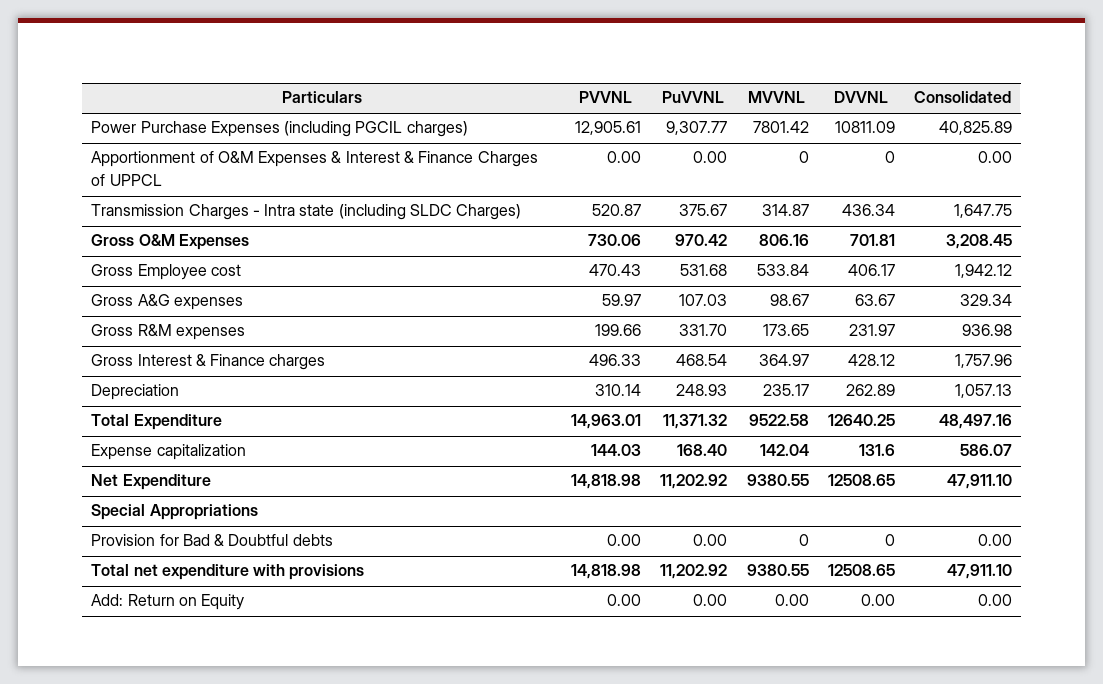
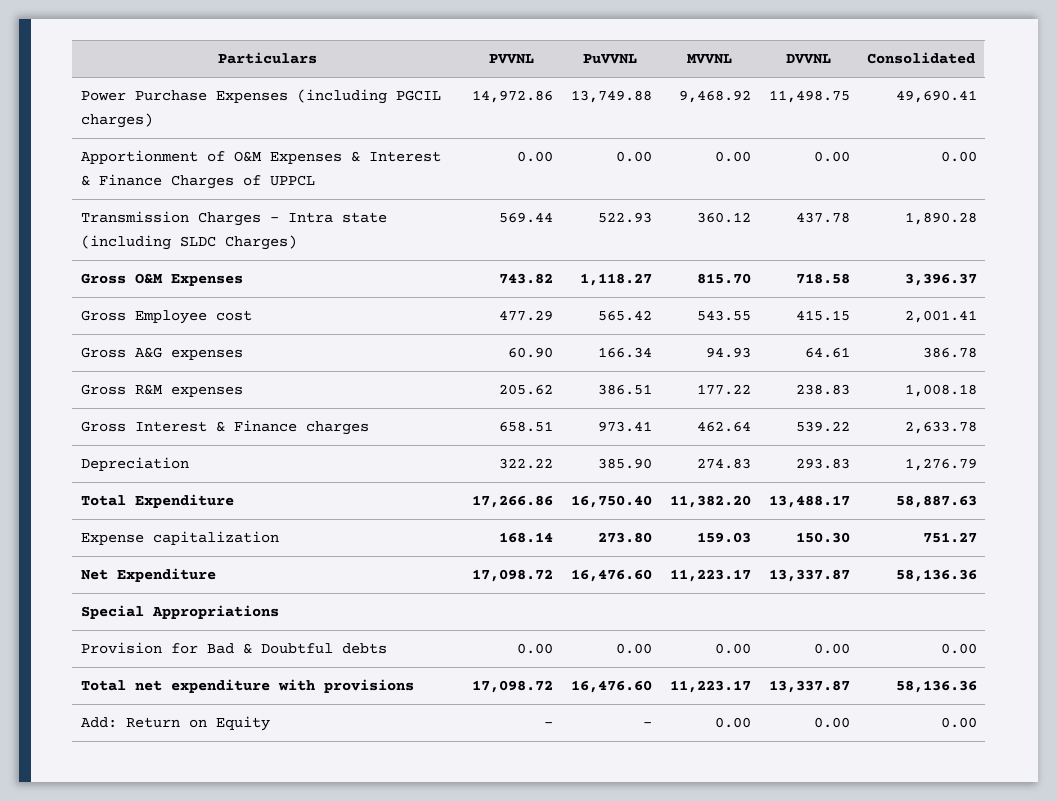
[574,121,641,135] [665,121,727,135] [752,121,809,133] [834,121,895,133] [938,121,1012,135] 12,905.61 | 9,307.77 | 7801.42 | 10811.09 | 40,825.89 -> [471,90,553,103] [570,90,652,103] [678,90,751,103] [768,90,850,103] [895,90,977,103] 14,972.86 | 13,749.88 | 9,468.92 | 11,498.75 | 49,690.41
[798,151,809,163] [884,151,895,163] 0 | 0 -> [714,151,751,162] [813,151,850,162] 0.00 | 0.00
[591,204,641,216] [678,204,727,216] [761,204,809,216] [841,204,895,216] [953,204,1012,218] [91,234,249,250] [587,234,641,246] [674,234,727,246] [758,234,809,246] [849,234,895,246] [945,234,1012,249] [91,264,241,280] [588,264,641,276] [679,264,727,276] [756,264,809,276] [847,264,895,276] [954,264,1012,278] [91,294,243,310] [601,294,641,306] [678,294,727,306] [769,294,809,306] [854,294,895,306] [959,294,1012,306] [91,324,245,340] [594,324,641,336] [678,324,727,336] [762,324,809,336] [848,324,895,336] [961,324,1012,336] 520.87 | 375.67 | 314.87 | 436.34 | 1,647.75 // Gross O&M Expenses | 730.06 | 970.42 | 806.16 | 701.81 | 3,208.45 // Gross Employee cost | 470.43 | 531.68 | 533.84 | 406.17 | 1,942.12 // Gross A&G expenses | 59.97 | 107.03 | 98.67 | 63.67 | 329.34 // Gross R&M expenses | 199.66 | 331.70 | 173.65 | 231.97 | 936.98 -> [498,212,553,223] [597,212,652,223] [696,212,751,223] [795,212,850,223] [904,212,977,225] [80,273,243,286] [498,273,553,284] [579,273,652,286] [696,273,751,284] [795,273,850,284] [904,273,977,286] [80,310,252,324] [498,310,553,321] [597,310,652,321] [696,310,751,321] [795,310,850,321] [904,310,977,323] [80,347,243,360] [507,347,553,358] [597,347,652,358] [705,347,751,358] [804,347,850,358] [922,347,977,358] [80,384,243,397] [498,384,553,395] [597,384,652,395] [696,384,751,395] [795,384,850,395] [904,384,977,397] 569.44 | 522.93 | 360.12 | 437.78 | 1,890.28 // Gross O&M Expenses | 743.82 | 1,118.27 | 815.70 | 718.58 | 3,396.37 // Gross Employee cost | 477.29 | 565.42 | 543.55 | 415.15 | 2,001.41 // Gross A&G expenses | 60.90 | 166.34 | 94.93 | 64.61 | 386.78 // Gross R&M expenses | 205.62 | 386.51 | 177.22 | 238.83 | 1,008.18
[588,354,641,366] [675,354,727,366] [758,354,809,366] [847,354,895,366] [954,354,1012,368] [91,384,180,400] [594,384,641,396] [675,384,727,396] [762,384,809,396] [845,384,895,396] [954,384,1012,398] [91,414,222,430] [570,414,641,429] [662,414,727,429] [748,414,809,426] [827,414,895,426] [938,414,1012,429] [91,444,246,460] [590,444,641,456] [676,444,727,456] [759,444,809,456] [858,444,895,456] [959,444,1012,456] [91,474,211,490] [570,474,641,489] [659,474,727,489] [746,474,809,486] [827,474,895,486] [946,474,1012,489] 496.33 | 468.54 | 364.97 | 428.12 | 1,757.96 // Depreciation | 310.14 | 248.93 | 235.17 | 262.89 | 1,057.13 // Total Expenditure | 14,963.01 | 11,371.32 | 9522.58 | 12640.25 | 48,497.16 // Expense capitalization | 144.03 | 168.40 | 142.04 | 131.6 | 586.07 // Net Expenditure | 14,818.98 | 11,202.92 | 9380.55 | 12508.65 | 47,911.10 -> [498,421,553,432] [597,421,652,432] [696,421,751,432] [795,421,850,432] [904,421,977,434] [80,457,189,471] [498,458,553,469] [597,458,652,469] [696,458,751,469] [795,458,850,469] [904,458,977,471] [80,494,234,508] [471,495,553,508] [570,495,652,508] [669,495,751,508] [768,495,850,508] [895,495,977,508] [80,531,279,545] [498,532,553,543] [597,532,652,543] [696,532,751,543] [795,532,850,543] [922,532,977,543] [80,568,216,582] [471,569,553,582] [570,569,652,582] [669,569,751,582] [768,569,850,582] [895,569,977,582] 658.51 | 973.41 | 462.64 | 539.22 | 2,633.78 // Depreciation | 322.22 | 385.90 | 274.83 | 293.83 | 1,276.79 // Total Expenditure | 17,266.86 | 16,750.40 | 11,382.20 | 13,488.17 | 58,887.63 // Expense capitalization | 168.14 | 273.80 | 159.03 | 150.30 | 751.27 // Net Expenditure | 17,098.72 | 16,476.60 | 11,223.17 | 13,337.87 | 58,136.36
[798,534,809,546] [884,534,895,546] 0 | 0 -> [714,643,751,654] [813,643,850,654] 0.00 | 0.00
[570,564,641,579] [659,564,727,579] [746,564,809,576] [827,564,895,576] [946,564,1012,579] 14,818.98 | 11,202.92 | 9380.55 | 12508.65 | 47,911.10 -> [471,680,553,693] [570,680,652,693] [669,680,751,693] [768,680,850,693] [895,680,977,693] 17,098.72 | 16,476.60 | 11,223.17 | 13,337.87 | 58,136.36
[606,594,641,606] [692,594,727,606] [774,594,809,606] [860,594,895,606] [977,594,1012,606] 0.00 | 0.00 | 0.00 | 0.00 | 0.00 -> [543,722,553,727] [642,722,652,727] [714,717,751,728] [813,717,850,728] [940,717,977,728] - | - | 0.00 | 0.00 | 0.00

